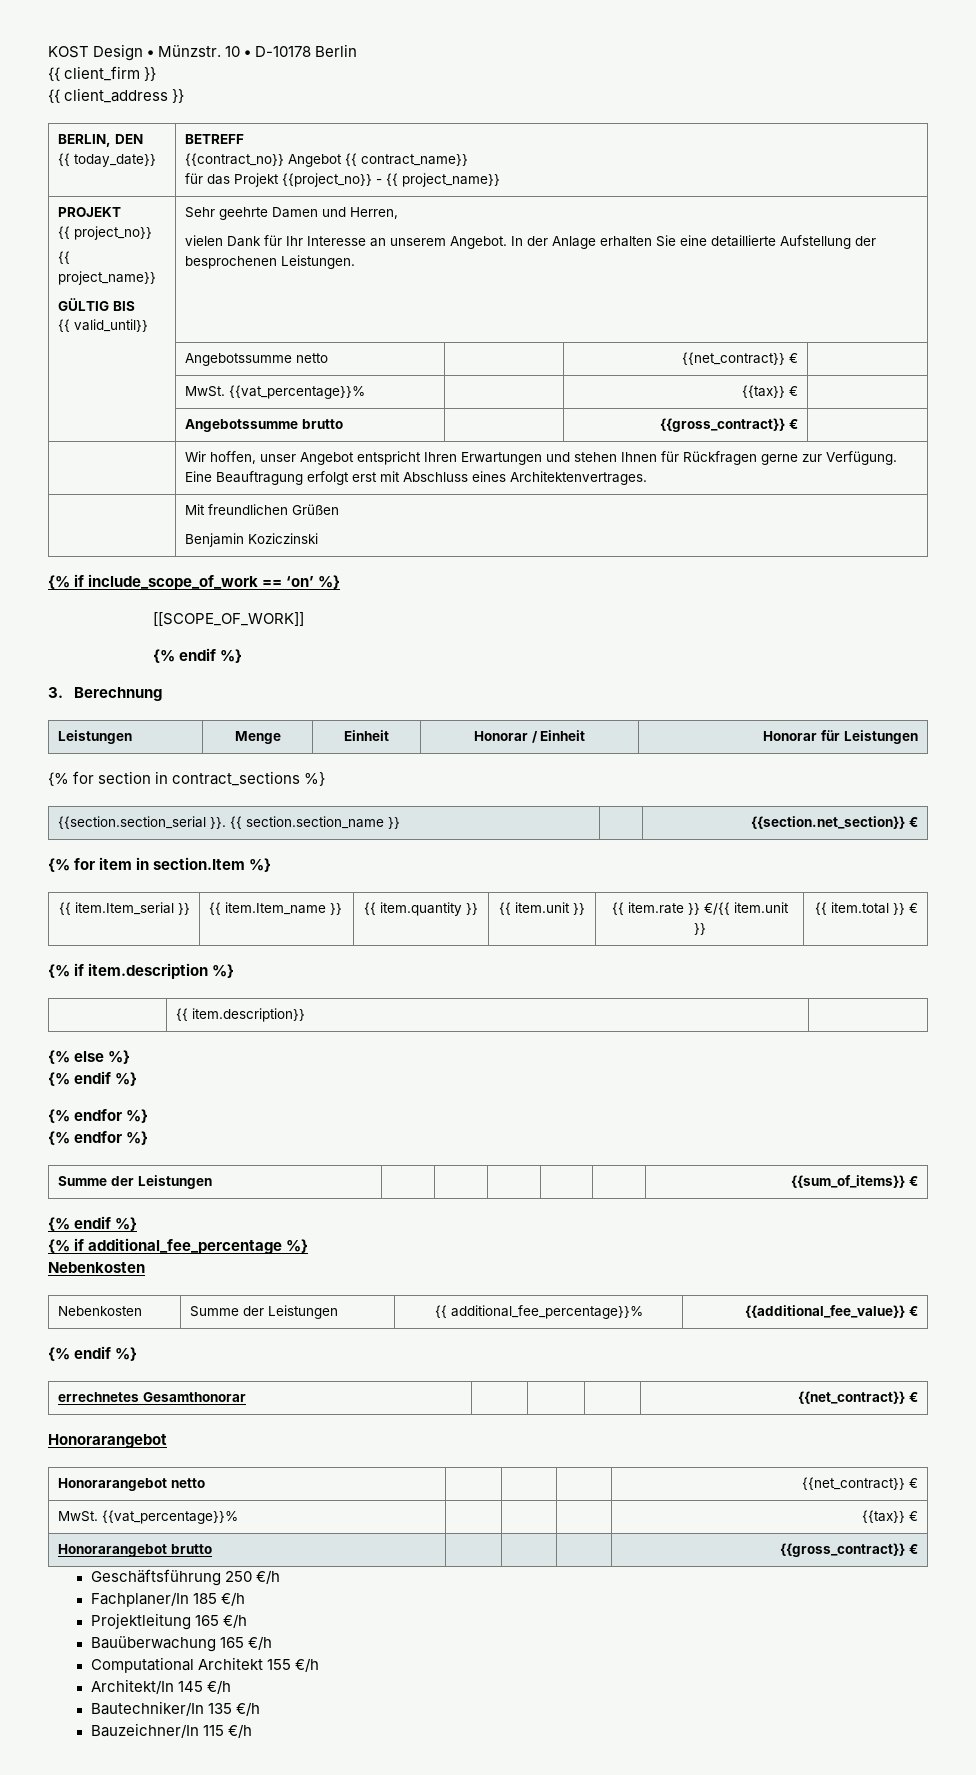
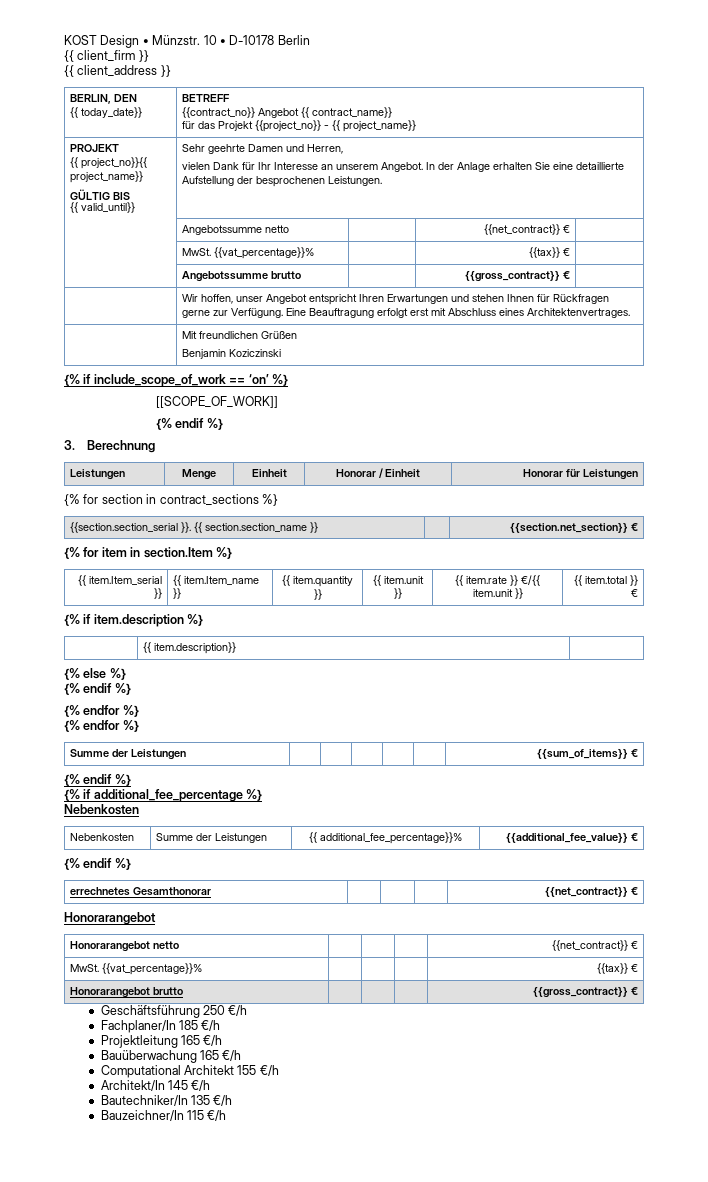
[74,226,153,240] [58,251,71,264] project_no}} // {{ -> [80,157,147,169] project_no}}{{

